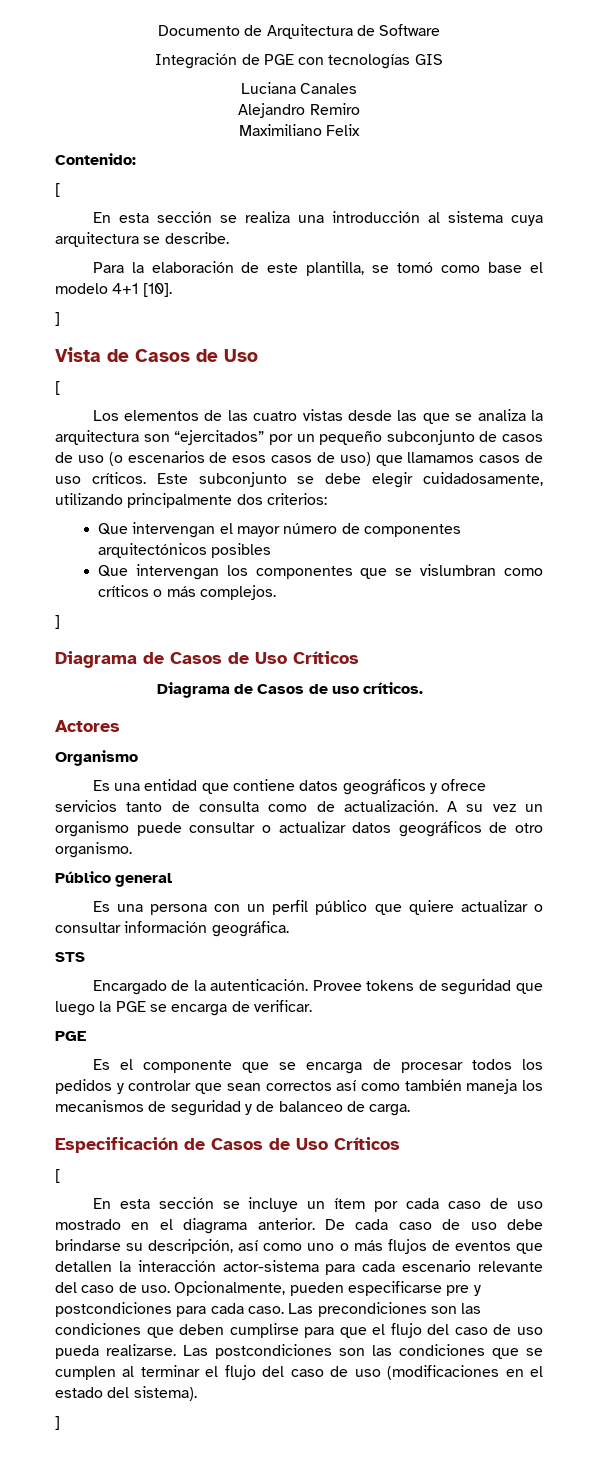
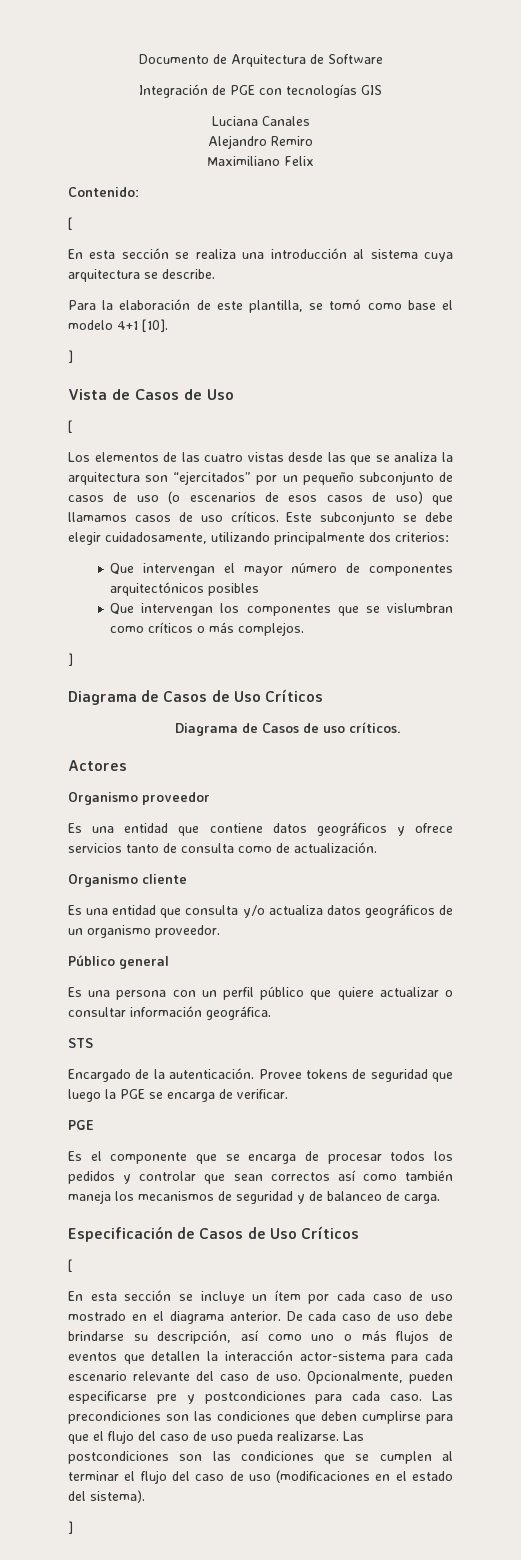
(138, 758) none -> [142,792,210,805] proveedor
[447,801,543,812] [55,821,543,837] [55,842,132,858] A su vez un organismo puede consultar o actualizar datos geográficos de otro organismo. -> [68,874,187,887] [68,904,453,918] [68,925,220,938] // Organismo cliente // Es una entidad que consulta y/o actualiza datos geográficos de un organismo proveedor.

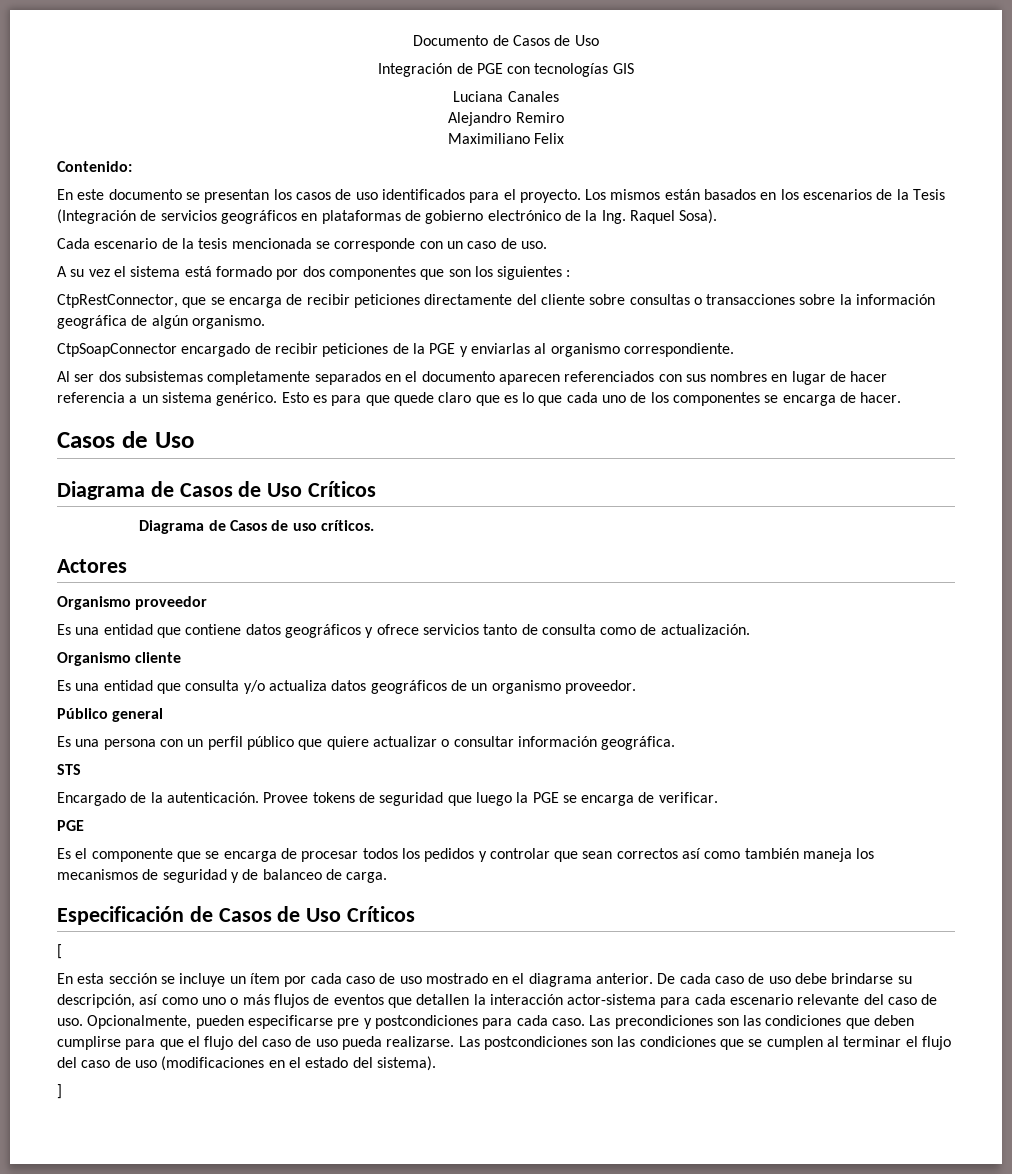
[230,54,383,67] Arquitectura de Software -> [513,35,599,46] Casos de Uso
[68,217,73,230] [68,248,454,262] [68,269,215,282] [68,299,453,313] [68,319,168,332] [68,350,73,363] [68,389,234,400] [68,420,73,433] [68,452,453,465] [68,471,453,485] [68,491,453,505] [68,511,453,525] [68,532,449,545] [110,562,453,576] [110,582,260,596] [110,603,453,616] [110,622,305,636] [68,653,73,666] [ // En esta sección se realiza una introducción al sistema cuya arquitectura se describe. // Para la elaboración de este plantilla, se tomó como base el modelo 4+1 [10]. // ] // Vista de Casos de Uso // [ // Los elementos de las cuatro vistas desde las que se analiza la arquitectura son “ejercitados” por un pequeño subconjunto de casos de uso (o escenarios de esos casos de uso) que llamamos casos de uso críticos. Este subconjunto se debe elegir cuidadosamente, utilizando principalmente dos criterios: // Que intervengan el mayor número de componentes arquitectónicos posibles // Que intervengan los componentes que se vislumbran como críticos o más complejos. // ] -> [57,189,946,203] [57,209,718,224] [57,238,547,252] [57,266,571,280] [57,294,936,308] [57,315,265,329] [57,343,734,357] [57,371,888,385] [57,392,902,406] [57,431,194,448] En este documento se presentan los casos de uso identificados para el proyecto. Los mismos están basados en los escenarios de la Tesis (Integración de servicios geográficos en plataformas de gobierno electrónico de la Ing. Raquel Sosa). // Cada escenario de la tesis mencionada se corresponde con un caso de uso. // A su vez el sistema está formado por dos componentes que son los siguientes : // CtpRestConnector, que se encarga de recibir peticiones directamente del cliente sobre consultas o transacciones sobre la información geográfica de algún organismo. // CtpSoapConnector encargado de recibir peticiones de la PGE y enviarlas al organismo correspondiente. // Al ser dos subsistemas completamente separados en el documento aparecen referenciados con sus nombres en lugar de hacer referencia a un sistema genérico. Esto es para que quede claro que es lo que cada uno de los componentes se encarga de hacer. // Casos de Uso

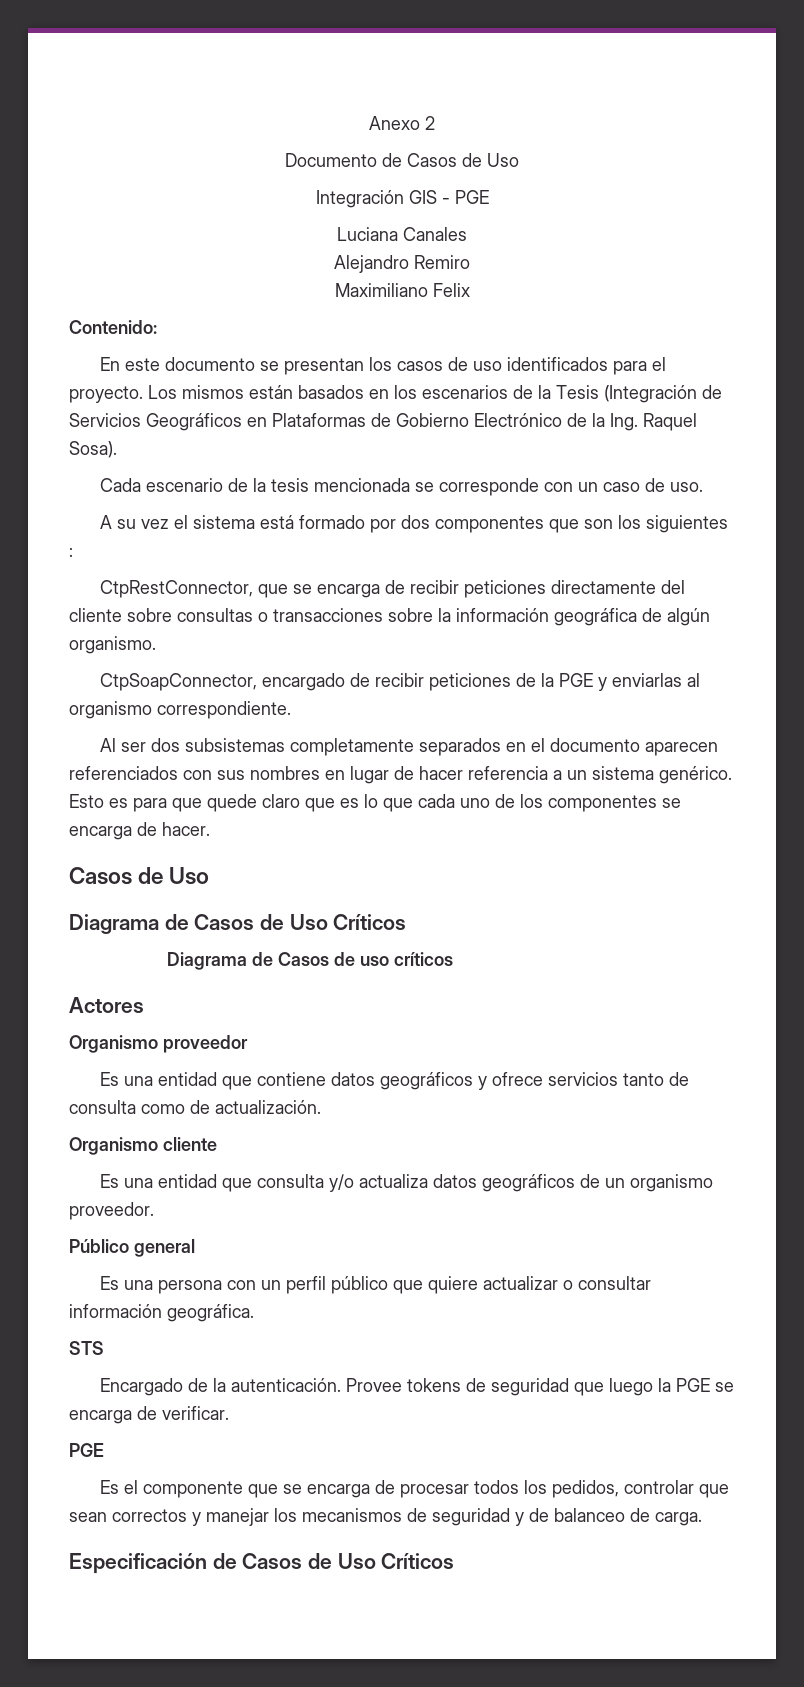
(413, 40) none -> [369,116,435,130] Anexo 2 //
[456,63,634,77] de PGE con tecnologías GIS -> [408,190,489,204] GIS - PGE
[160,210,561,224] servicios geográficos en plataformas de gobierno electrónico -> [69,413,562,431] Servicios Geográficos en Plataformas de Gobierno Electrónico
[57,343,177,357] CtpSoapConnector -> [100,673,258,691] CtpSoapConnector,
[320,520,374,531] críticos. -> [394,952,454,966] críticos
[424,848,487,862] pedidos y -> [552,1480,620,1498] pedidos,
[682,848,853,862] así como también maneja -> [192,1508,269,1526] y manejar
[57,944,62,959] [57,973,912,987] [57,994,938,1008] [57,1015,915,1029] [57,1036,952,1050] [57,1056,436,1071] [57,1084,62,1099] // [ // En esta sección se incluye un ítem por cada caso de uso mostrado en el diagrama anterior. De cada caso de uso debe brindarse su descripción, así como uno o más flujos de eventos que detallen la interacción actor-sistema para cada escenario relevante del caso de uso. Opcionalmente, pueden especificarse pre y postcondiciones para cada caso. Las precondiciones son las condiciones que deben cumplirse para que el flujo del caso de uso pueda realizarse. Las postcondiciones son las condiciones que se cumplen al terminar el flujo del caso de uso (modificaciones en el estado del sistema). // ] -> (455, 1561) none

